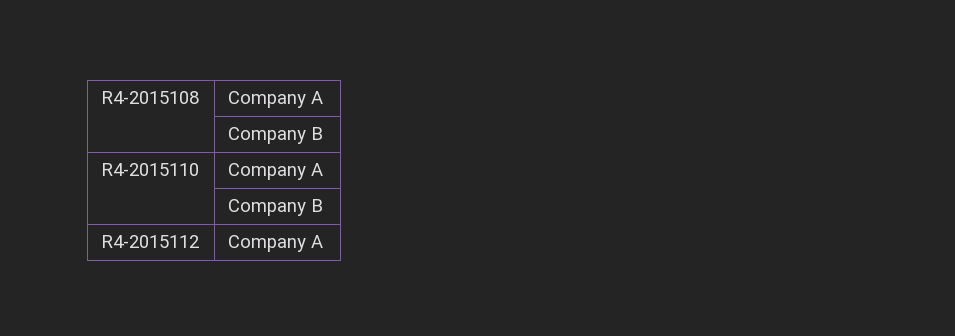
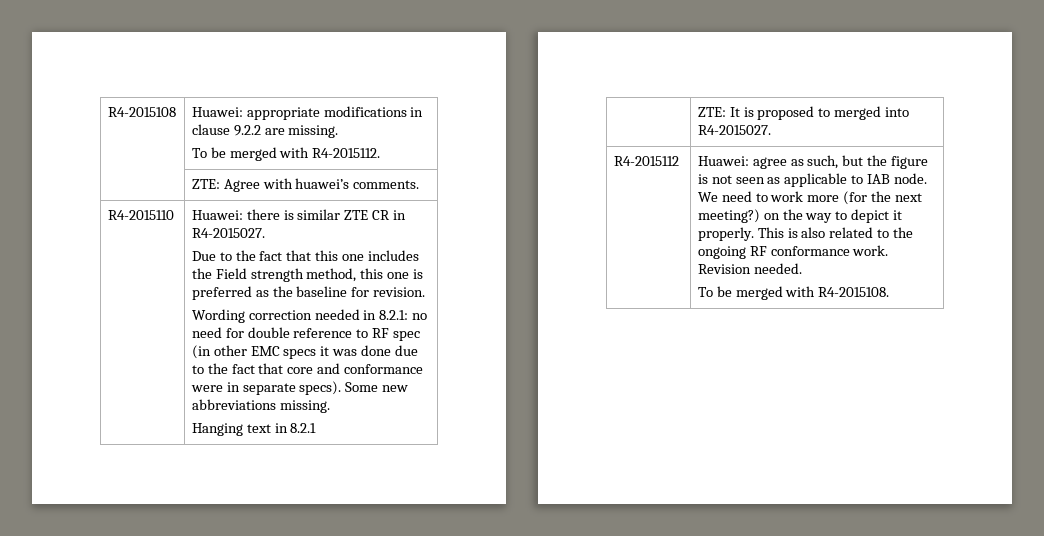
[228,91,324,108] [228,127,324,144] [101,163,200,176] [228,163,324,180] [228,199,324,216] [101,235,200,248] [228,235,324,252] Company A // | Company B // R4-2015110 | Company A // | Company B // R4-2015112 | Company A -> [191,106,424,120] [191,124,339,138] [191,147,381,161] [191,178,420,192] [107,210,174,220] [191,209,407,220] [191,228,265,238] [191,250,420,261] [191,268,424,282] [191,286,426,300] [191,309,428,323] [191,327,421,341] [191,345,419,359] [191,363,424,374] [190,381,409,395] [191,399,330,413] [191,423,317,436] [697,106,910,120] [697,125,771,135] [613,156,679,166] [697,155,929,169] [697,173,928,187] [697,191,923,205] [697,209,903,223] [697,227,914,241] [697,245,889,259] [697,263,802,274] [697,286,890,300] Huawei: appropriate modifications in clause 9.2.2 are missing. // To be merged with R4-2015112. // | ZTE: Agree with huawei’s comments. // R4-2015110 | Huawei: there is similar ZTE CR in R4-2015027. // Due to the fact that this one includes the Field strength method, this one is preferred as the baseline for revision. // Wording correction needed in 8.2.1: no need for double reference to RF spec (in other EMC specs it was done due to the fact that core and conformance were in separate specs). Some new abbreviations missing. // Hanging text in 8.2.1 // | ZTE: It is proposed to merged into R4-2015027. // R4-2015112 | Huawei: agree as such, but the figure is not seen as applicable to IAB node. We need to work more (for the next meeting?) on the way to depict it properly. This is also related to the ongoing RF conformance work. Revision needed. // To be merged with R4-2015108.

